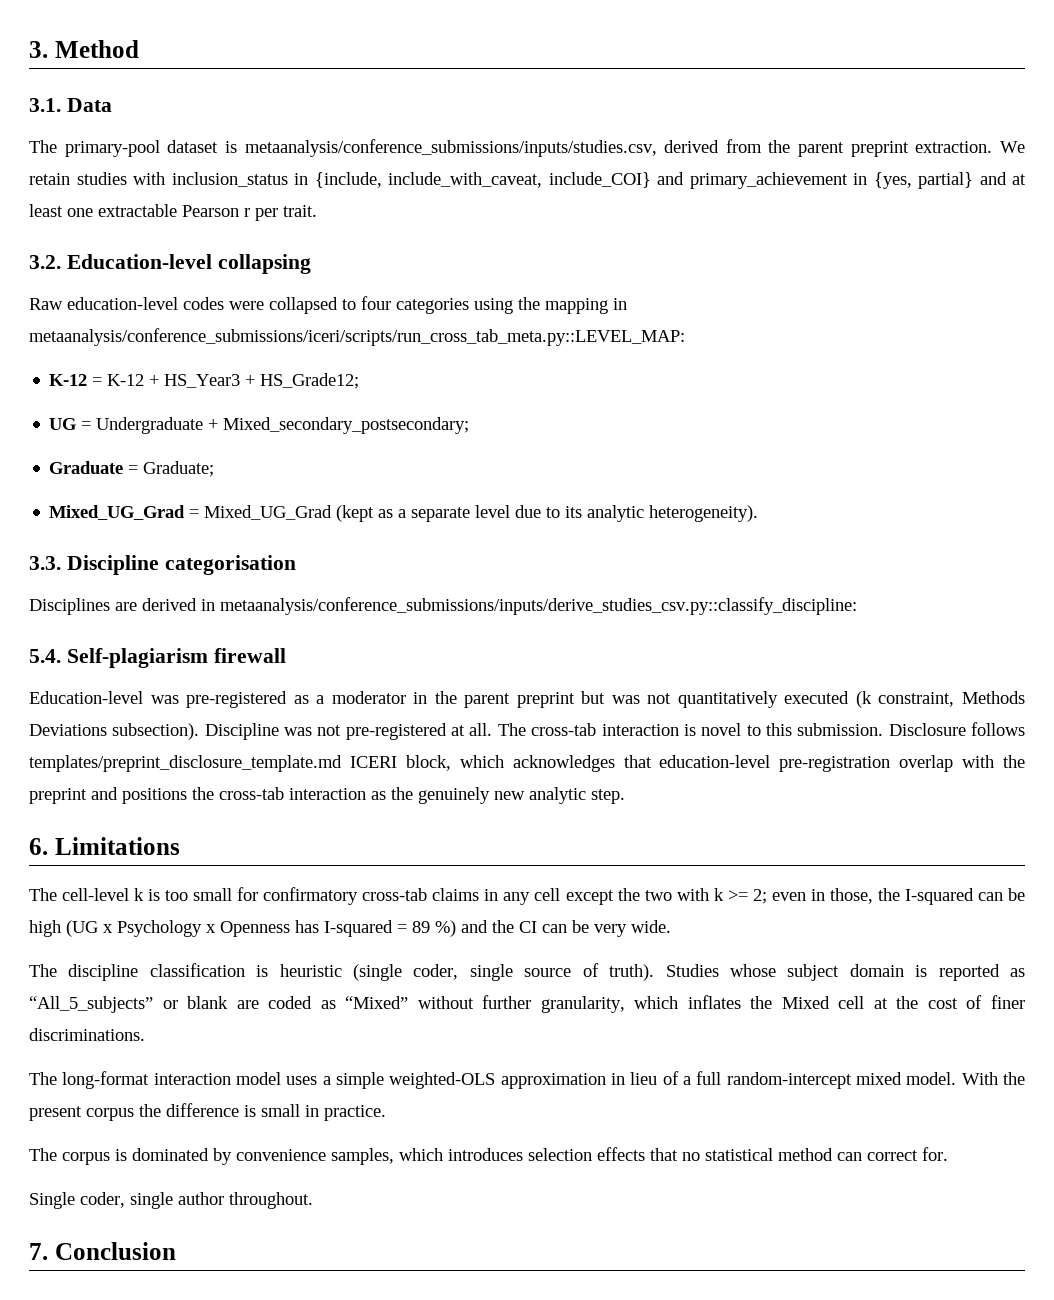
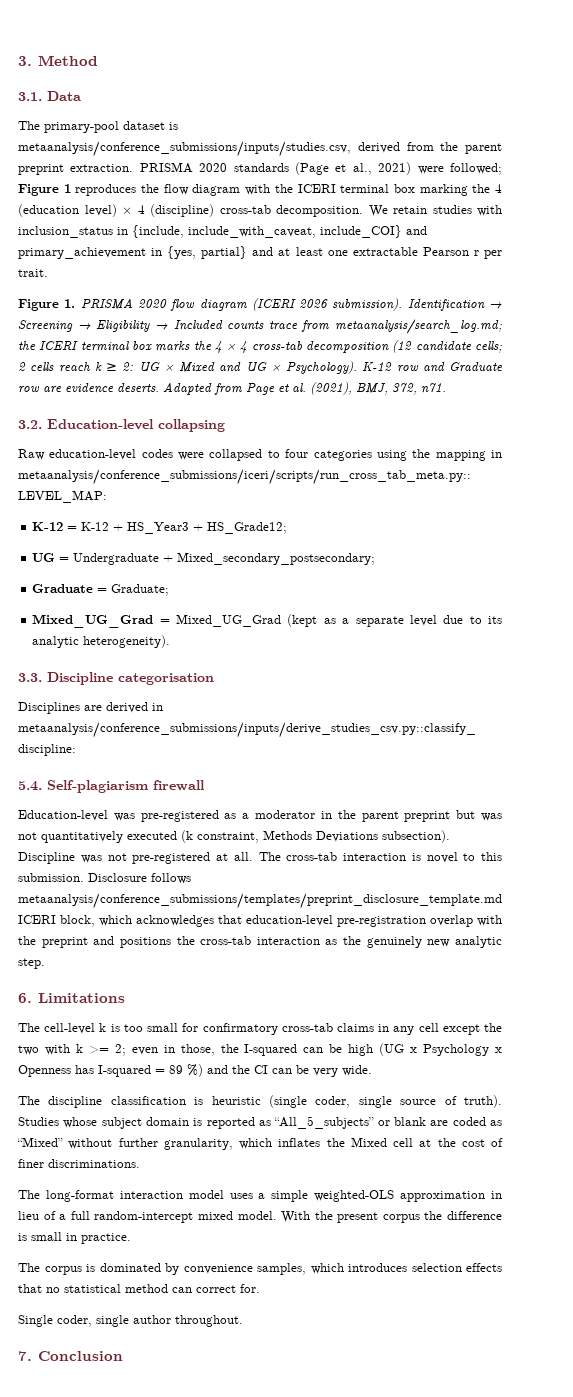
(993, 147) none -> [139,162,502,175] [18,184,502,196] [18,204,363,217] PRISMA 2020 standards (Page et al., 2021) were followed; Figure 1 reproduces the flow diagram with the ICERI terminal box marking the 4 (education level) × 4 (discipline) cross-tab decomposition.
(317, 211) none -> [18,298,503,311] [18,319,502,334] [18,340,503,353] [18,361,503,374] [18,382,446,395] // Figure 1. PRISMA 2020 flow diagram (ICERI 2026 submission). Identification → Screening → Eligibility → Included counts trace from metaanalysis/search_log.md; the ICERI terminal box marks the 4 × 4 cross-tab decomposition (12 candidate cells; 2 cells reach k ≥ 2: UG × Mixed and UG × Psychology). K-12 row and Graduate row are evidence deserts. Adapted from Page et al. (2021), BMJ, 372, n71.
[29,755,342,772] templates/preprint_disclosure_template.md -> [18,893,502,909] metaanalysis/conference_submissions/templates/preprint_disclosure_template.md

